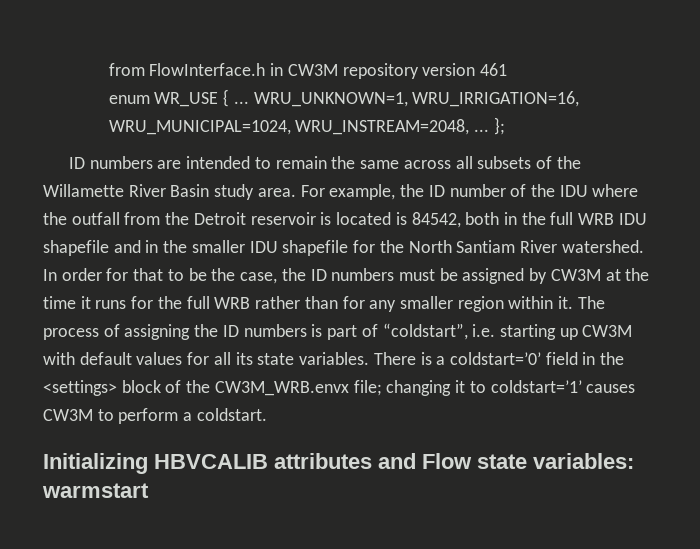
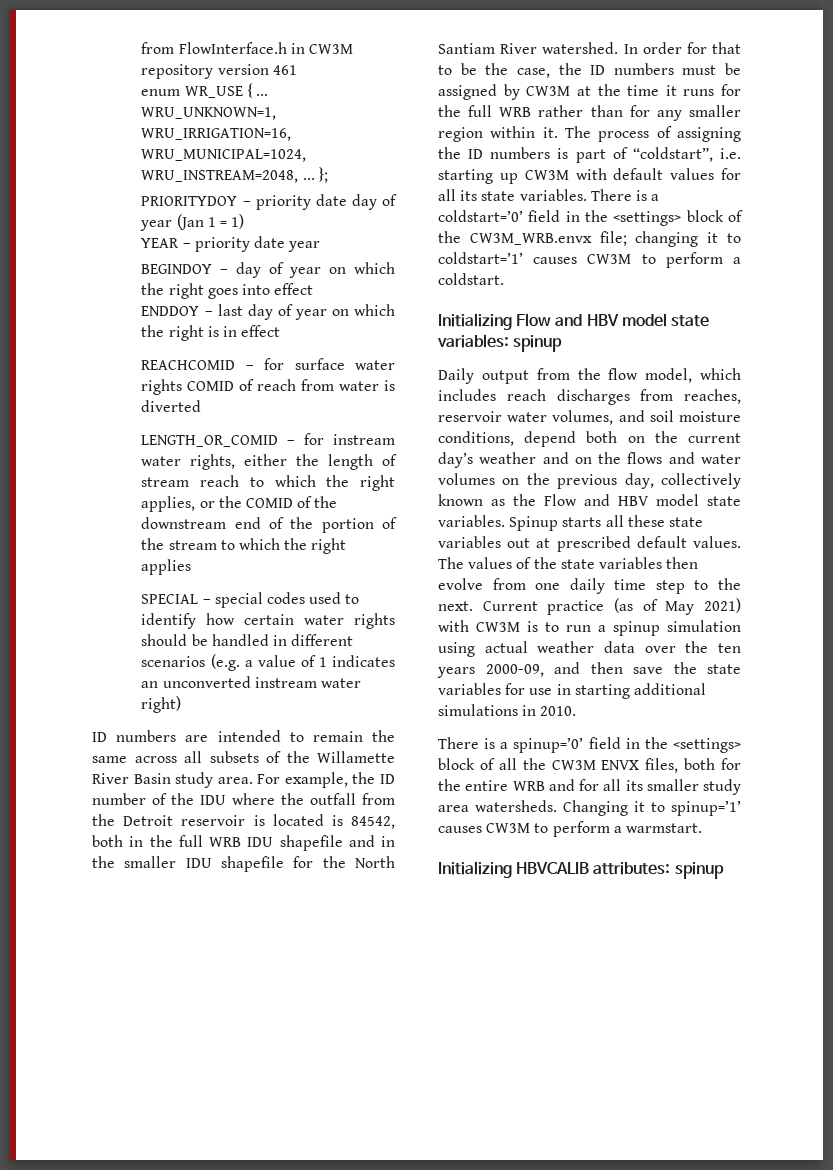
(505, 126) none -> [141,194,397,210] [140,214,245,231] [141,236,321,252] [141,262,396,278] [141,283,314,299] [141,304,395,320] [141,325,281,341] [141,358,395,370] [141,379,396,395] [141,400,202,412] [141,433,395,447] [141,454,397,470] [141,475,395,491] [141,496,338,512] [141,517,397,533] [141,538,347,554] [141,559,192,575] [141,592,360,608] [141,613,395,629] [141,634,354,646] [141,654,395,671] [141,676,361,688] [141,696,182,713] // PRIORITYDOY – priority date day of year (Jan 1 = 1) // YEAR – priority date year // BEGINDOY – day of year on which the right goes into effect // ENDDOY – last day of year on which the right is in effect // REACHCOMID – for surface water rights COMID of reach from water is diverted // LENGTH_OR_COMID – for instream water rights, either the length of stream reach to which the right applies, or the COMID of the downstream end of the portion of the stream to which the right applies // SPECIAL – special codes used to identify how certain water rights should be handled in different scenarios (e.g. a value of 1 indicates an unconverted instream water right)
[154,453,634,469] [42,483,149,498] HBVCALIB attributes and Flow state variables: warmstart -> [516,313,709,327] [437,334,563,352] [438,368,741,384] [438,389,741,405] [438,410,741,425] [438,431,741,447] [438,452,741,468] [438,473,741,489] [438,494,741,506] [438,515,703,531] [438,536,741,552] [438,557,699,569] [438,578,741,594] [438,598,741,615] [438,620,741,636] [438,641,741,657] [437,662,741,678] [438,683,706,699] [438,704,577,716] [438,737,741,753] [438,758,741,773] [438,779,741,795] [438,800,741,816] [438,821,702,837] [438,861,724,879] Flow and HBV model state variables: spinup // Daily output from the flow model, which includes reach discharges from reaches, reservoir water volumes, and soil moisture conditions, depend both on the current day’s weather and on the flows and water volumes on the previous day, collectively known as the Flow and HBV model state variables. Spinup starts all these state variables out at prescribed default values. The values of the state variables then evolve from one daily time step to the next. Current practice (as of May 2021) with CW3M is to run a spinup simulation using actual weather data over the ten years 2000-09, and then save the state variables for use in starting additional simulations in 2010. // There is a spinup=’0’ field in the <settings> block of all the CW3M ENVX files, both for the entire WRB and for all its smaller study area watersheds. Changing it to spinup=’1’ causes CW3M to perform a warmstart. // Initializing HBVCALIB attributes: spinup

